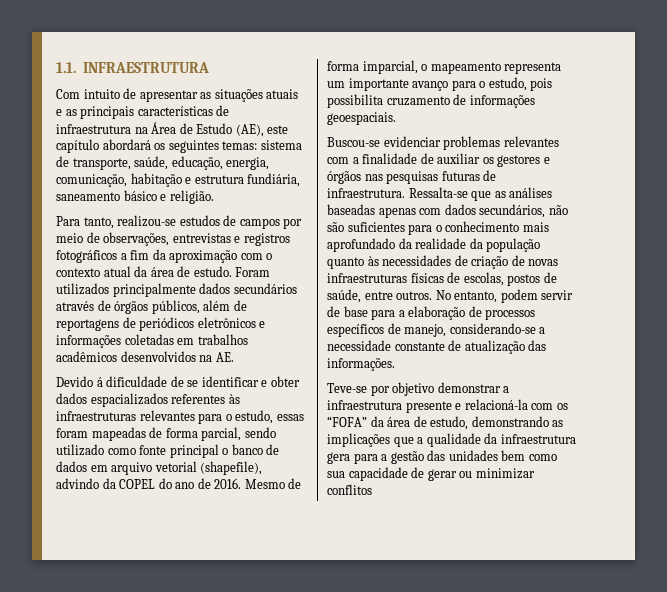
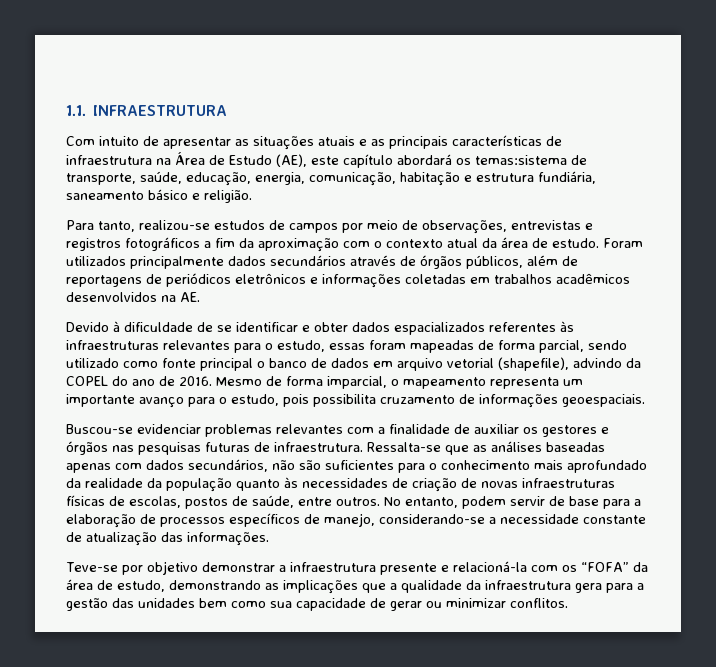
[168,140,302,153] seguintes temas: sistema -> [475,155,567,165] temas:sistema
[96,377,103,387] á -> [113,321,120,332] à
[327,484,372,495] conflitos -> [510,598,568,608] conflitos.

